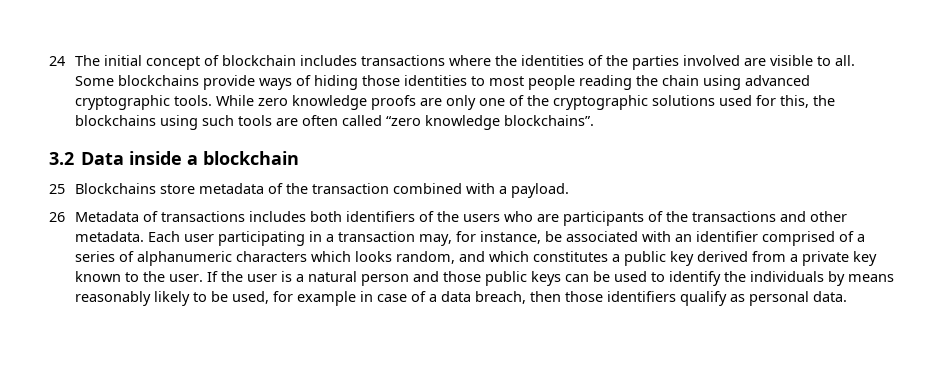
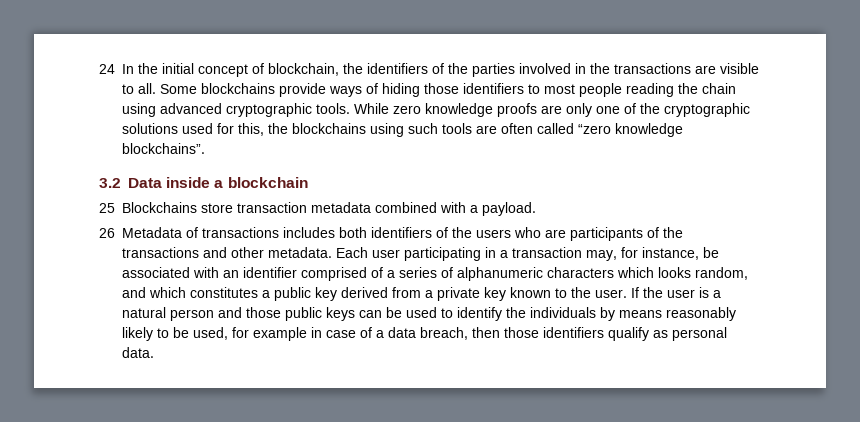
[74,55,100,66] The -> [122,63,158,74] In the
[221,55,584,66] blockchain includes transactions where the identities -> [268,63,428,76] blockchain, the identifiers
(740, 60) none -> [575,63,691,74] in the transactions
[403,75,467,86] identities -> [463,83,524,94] identifiers
[198,183,389,194] metadata of the transaction -> [237,202,371,213] transaction metadata

